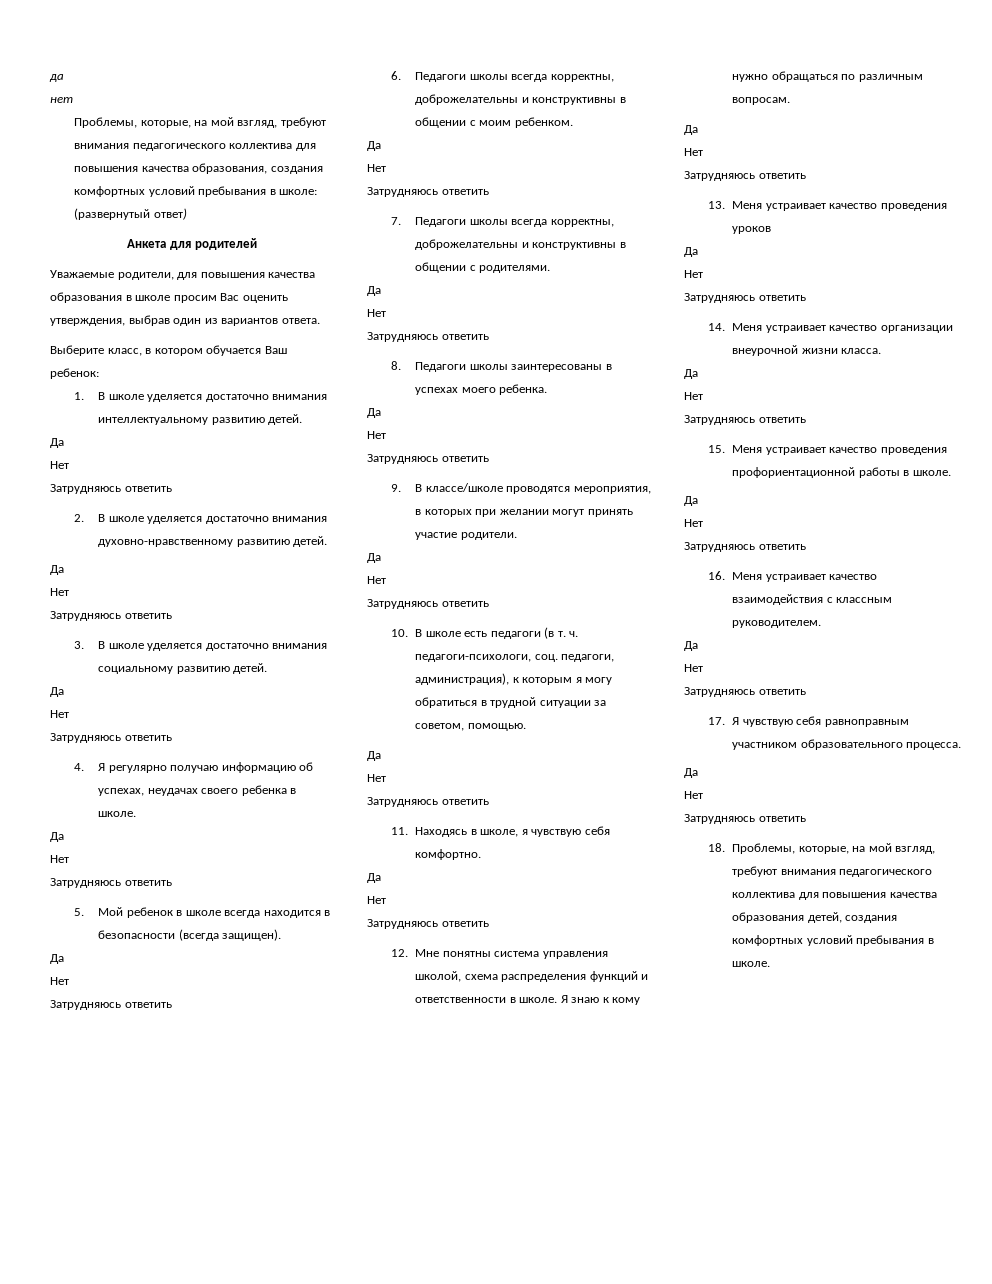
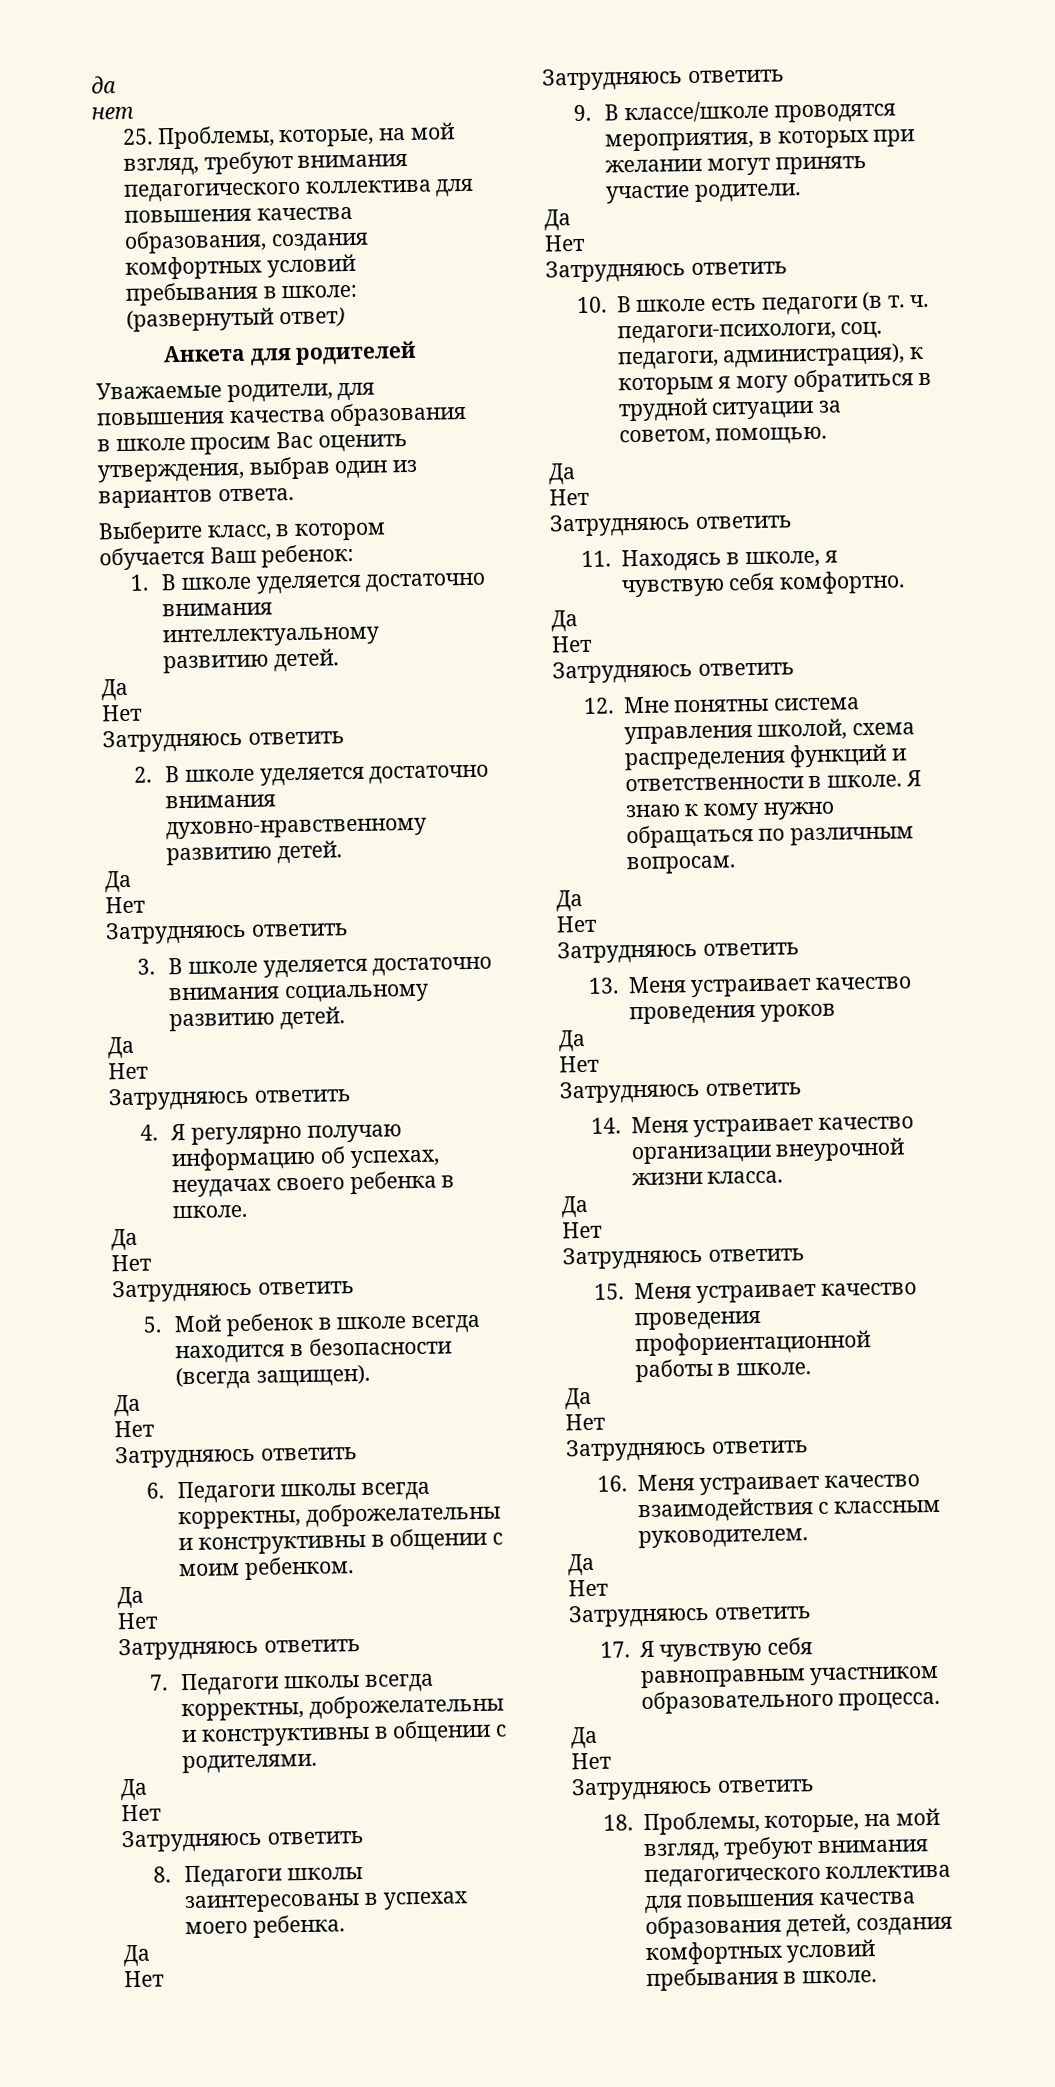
(73, 100) none -> [122,128,154,145] 25.

